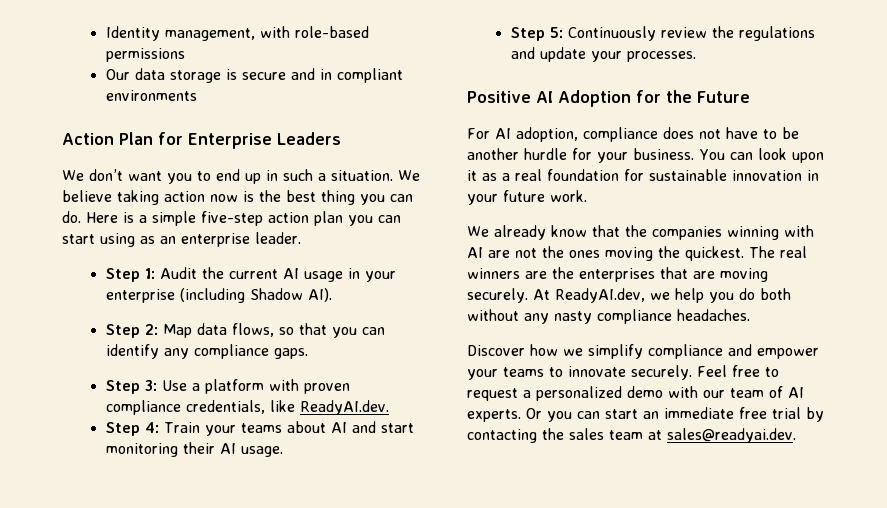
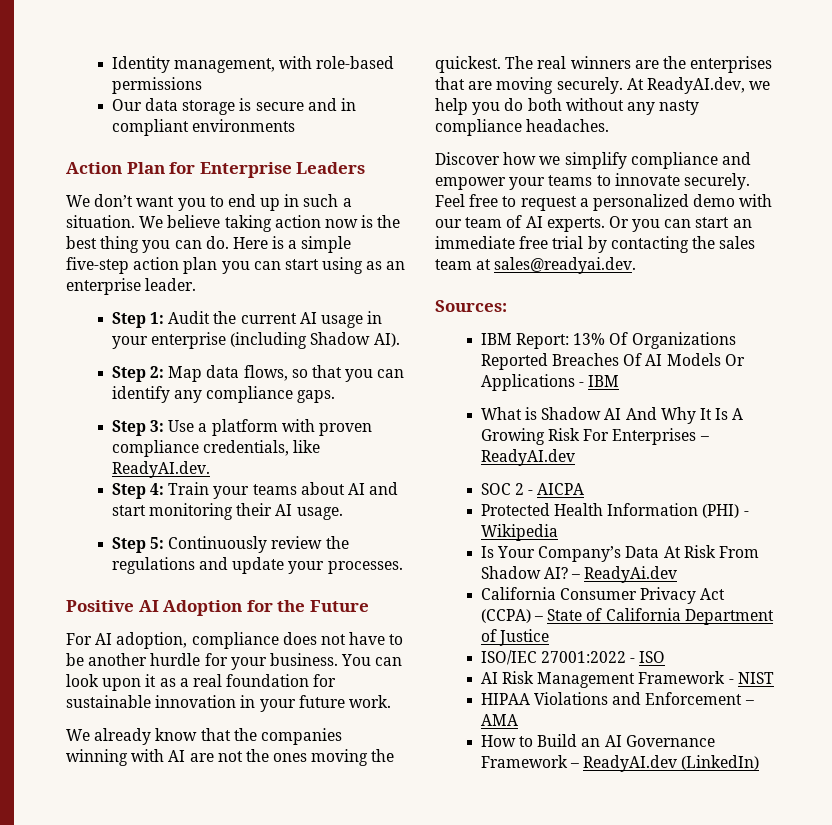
(796, 435) none -> [435,300,507,312] [480,332,736,349] [480,353,745,370] [480,374,620,391] [480,407,744,424] [480,428,709,445] [480,449,575,466] [480,483,585,495] [480,503,749,518] [480,524,558,541] [480,545,759,562] [480,566,678,583] [480,587,726,604] [480,608,774,625] [480,629,549,646] [480,650,666,665] [480,671,774,688] [480,692,754,705] [480,714,518,726] [480,734,715,747] [480,755,760,772] // Sources: // IBM Report: 13% Of Organizations Reported Breaches Of AI Models Or Applications - IBM // What is Shadow AI And Why It Is A Growing Risk For Enterprises – ReadyAI.dev // SOC 2 - AICPA // Protected Health Information (PHI) - Wikipedia // Is Your Company’s Data At Risk From Shadow AI? – ReadyAi.dev // California Consumer Privacy Act (CCPA) – State of California Department of Justice // ISO/IEC 27001:2022 - ISO // AI Risk Management Framework - NIST // HIPAA Violations and Enforcement – AMA // How to Build an AI Governance Framework – ReadyAI.dev (LinkedIn)

